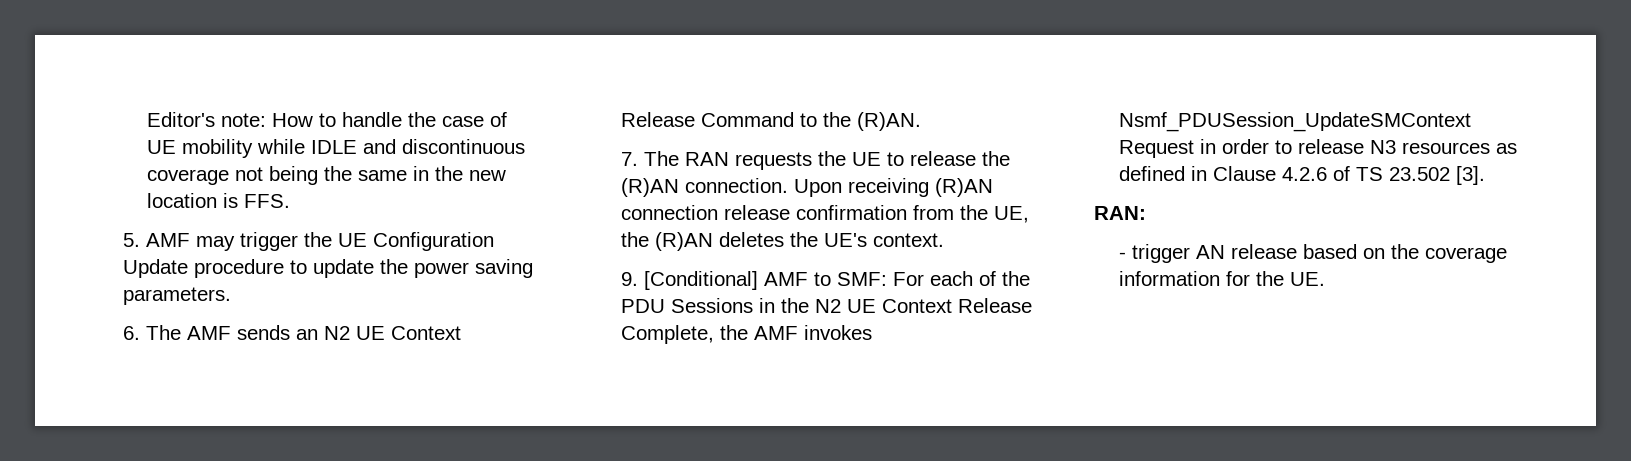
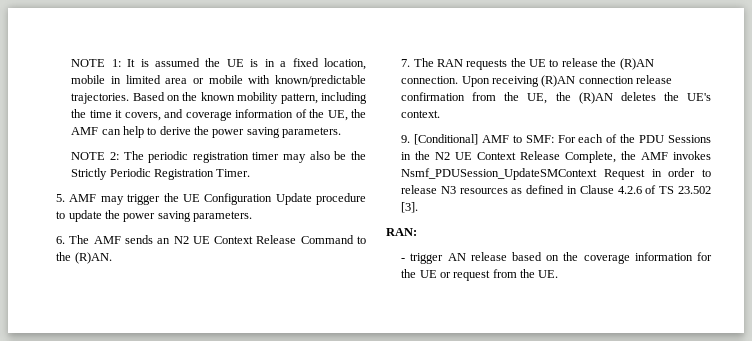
[147,112,508,127] [147,139,526,158] [147,166,507,185] [147,193,291,208] Editor's note: How to handle the case of UE mobility while IDLE and discontinuous coverage not being the same in the new location is FFS. -> [71,58,366,70] [71,75,366,87] [71,92,367,104] [71,109,366,121] [71,126,342,138] [71,151,367,163] [71,168,251,180] NOTE 1: It is assumed the UE is in a fixed location, mobile in limited area or mobile with known/predictable trajectories. Based on the known mobility pattern, including the time it covers, and coverage information of the UE, the AMF can help to derive the power saving parameters. // NOTE 2: The periodic registration timer may also be the Strictly Periodic Registration Timer.
(1284, 278) none -> [419,269,535,281] UE or request from the

